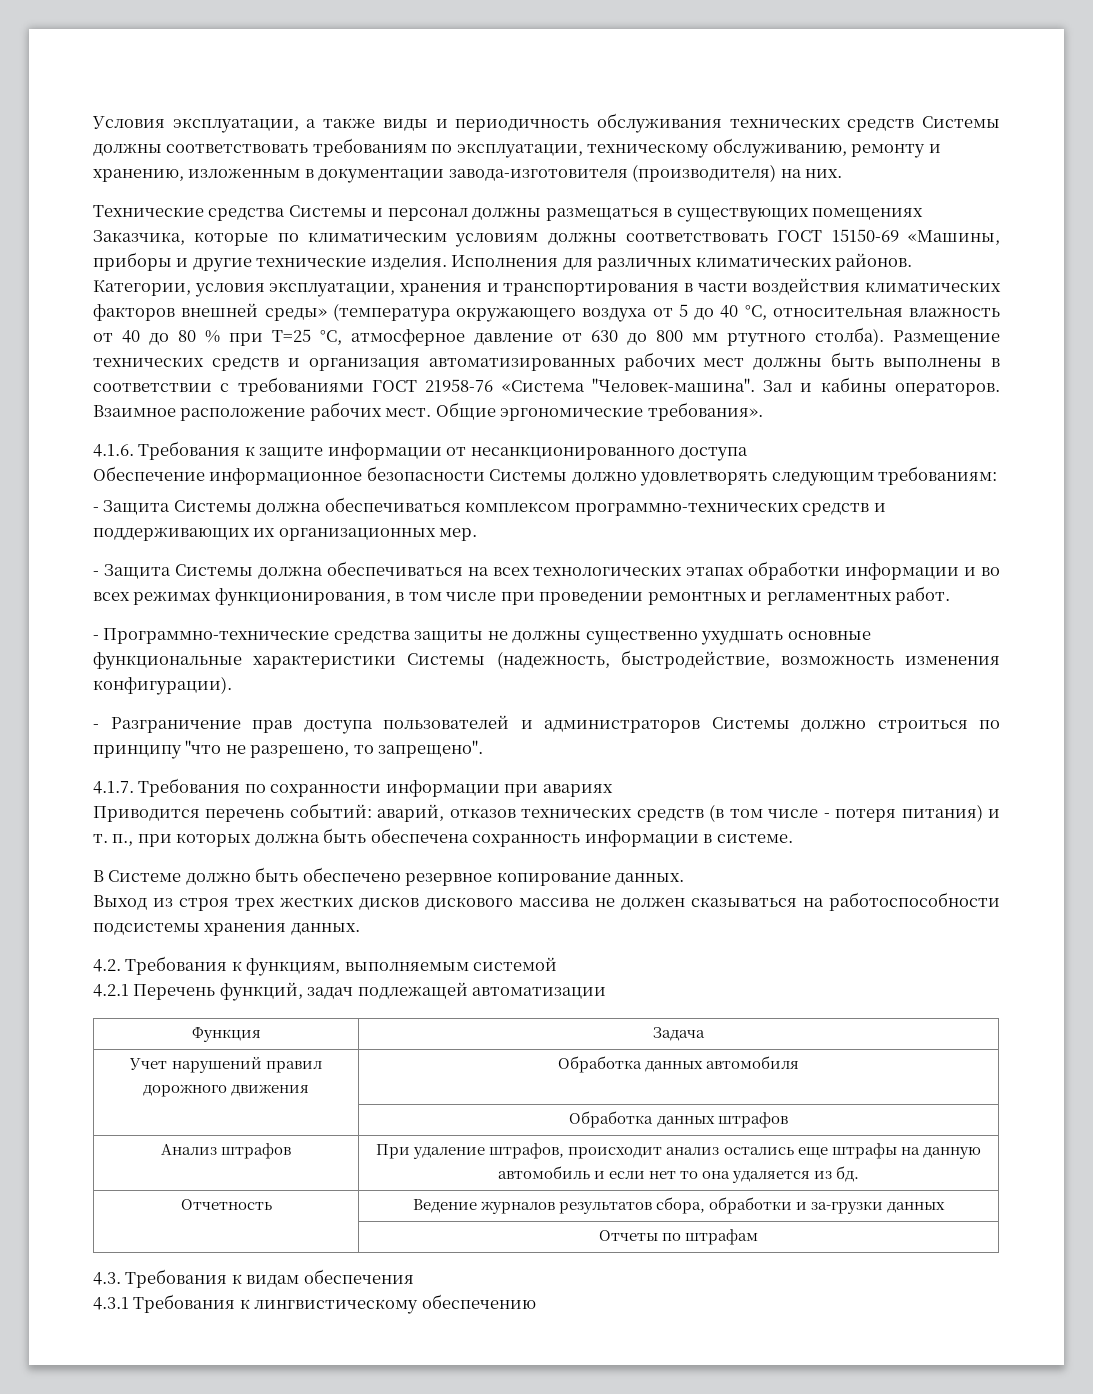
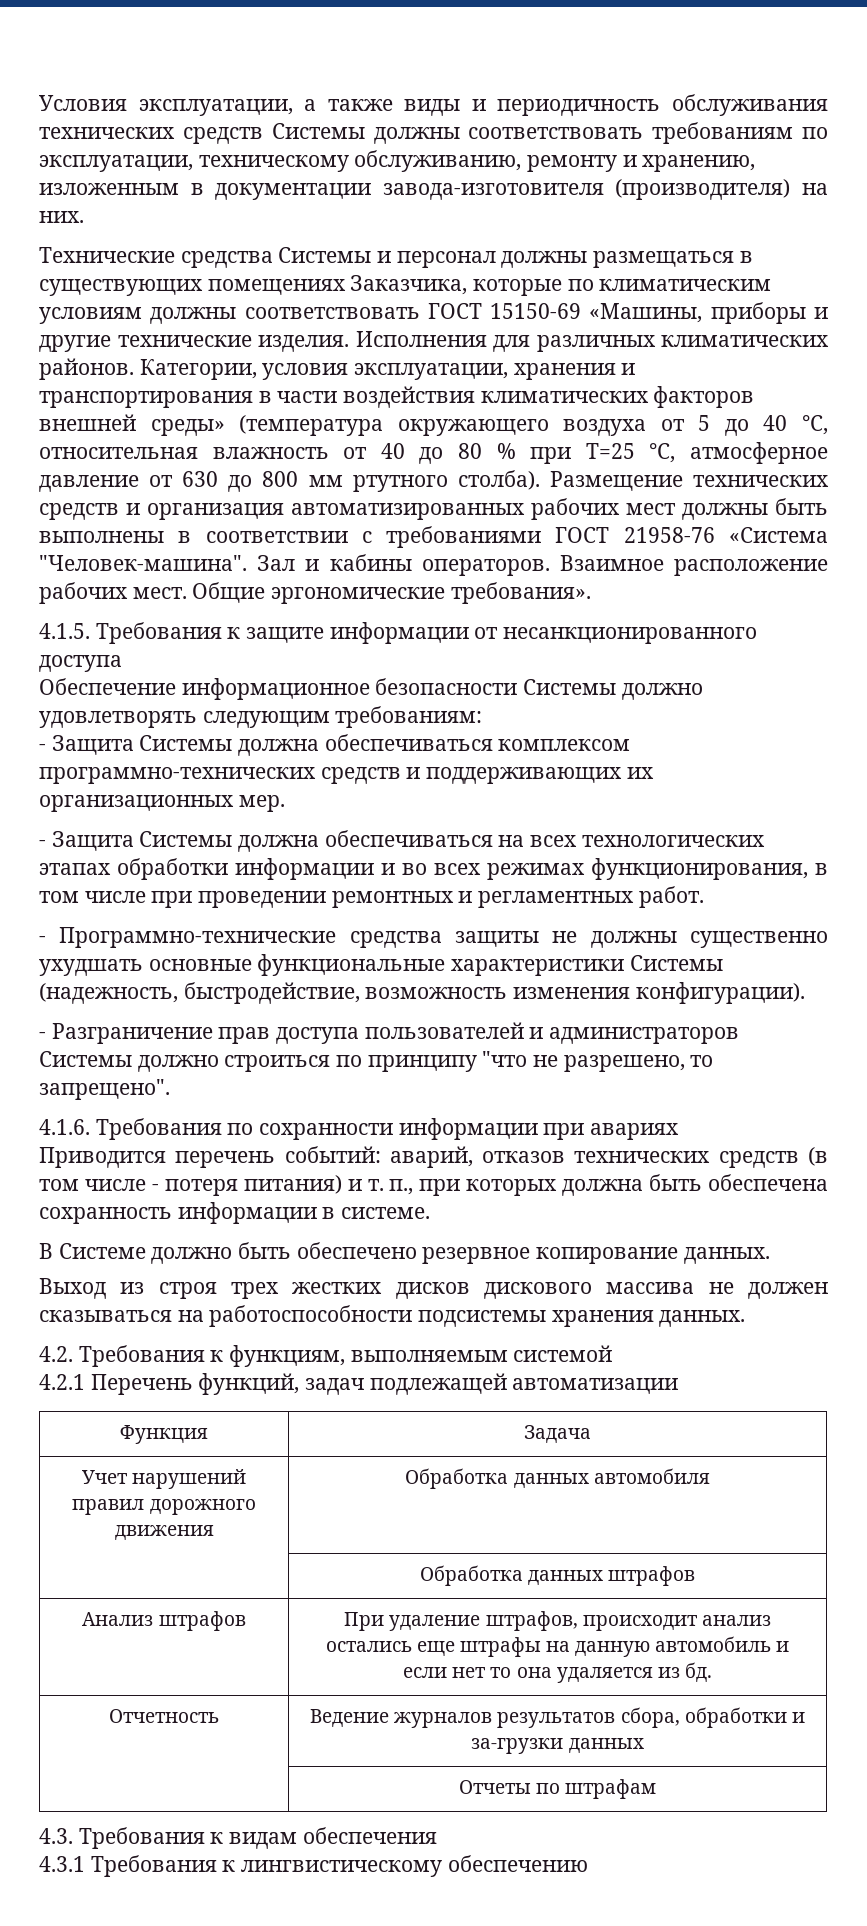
[93,444,134,457] 4.1.6. -> [39,623,90,639] 4.1.5.
[93,781,134,794] 4.1.7. -> [39,1119,90,1135] 4.1.6.

